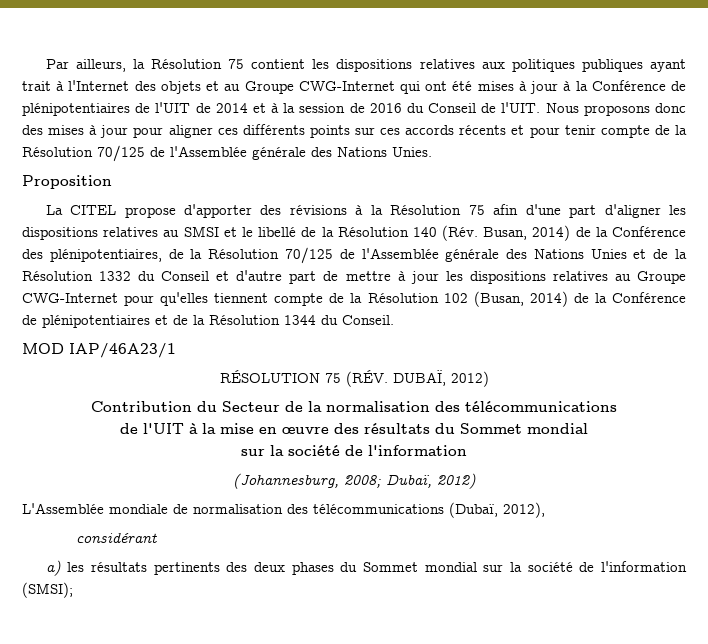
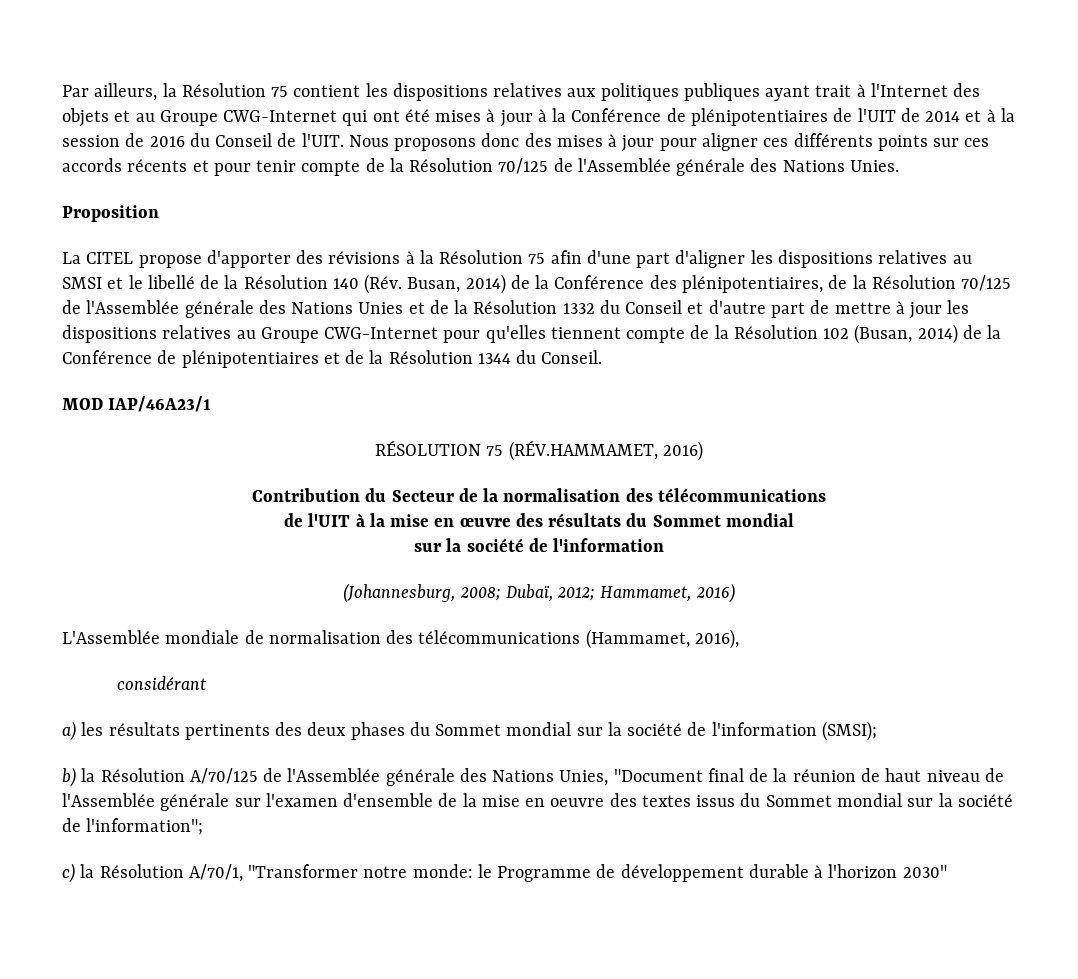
[345,370,489,387] (RÉV. DUBAÏ, 2012) -> [508,440,703,461] (RÉV.HAMMAMET, 2016)
[436,473,476,489] 2012) -> [557,583,735,603] 2012; Hammamet, 2016)
[449,502,545,518] (Dubaï, 2012), -> [585,629,739,649] (Hammamet, 2016),
(73, 590) none -> [62,767,1004,787] [62,793,1013,811] [62,818,204,835] [62,863,947,883] // b) la Résolution A/70/125 de l'Assemblée générale des Nations Unies, "Document final de la réunion de haut niveau de l'Assemblée générale sur l'examen d'ensemble de la mise en oeuvre des textes issus du Sommet mondial sur la société de l'information"; // c) la Résolution A/70/1, "Transformer notre monde: le Programme de développement durable à l'horizon 2030"

